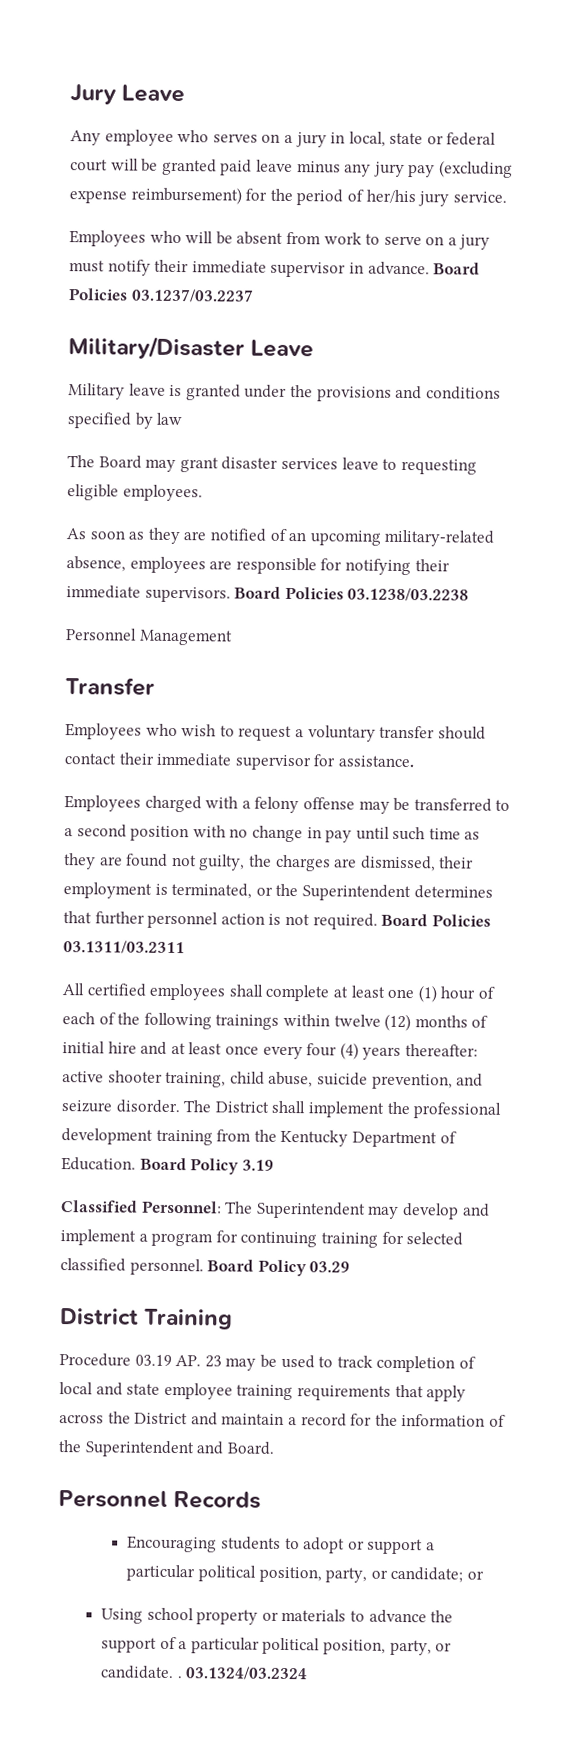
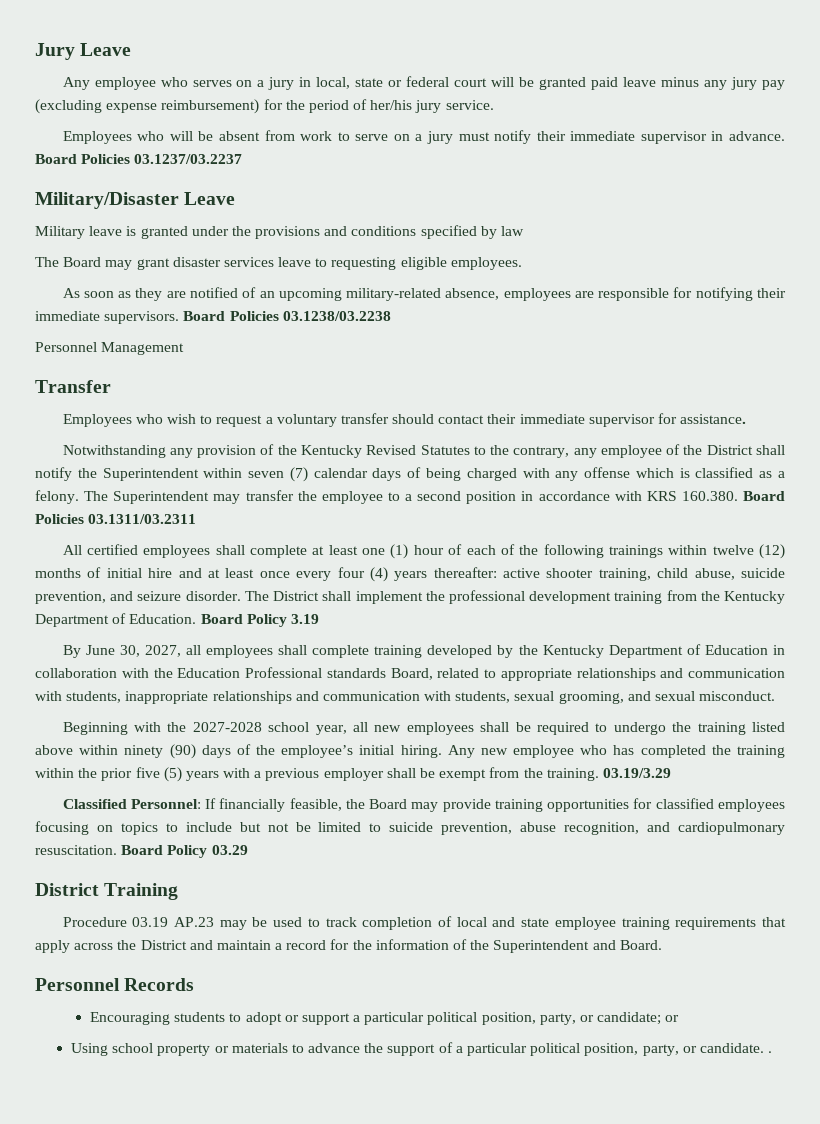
[64,795,511,814] [64,824,481,843] [63,853,475,872] [63,882,493,902] [63,911,378,930] Employees charged with a felony offense may be transferred to a second position with no change in pay until such time as they are found not guilty, the charges are dismissed, their employment is terminated, or the Superintendent determines that further personnel action is not required. -> [62,444,785,458] [35,467,786,482] [35,490,738,504] Notwithstanding any provision of the Kentucky Revised Statutes to the contrary, any employee of the District shall notify the Superintendent within seven (7) calendar days of being charged with any offense which is classified as a felony. The Superintendent may transfer the employee to a second position in accordance with KRS 160.380.
[61,1200,490,1220] [60,1229,464,1248] [60,1258,204,1276] Classified Personnel: The Superintendent may develop and implement a program for continuing training for selected classified personnel. -> [62,644,785,658] [35,667,785,681] [35,691,776,704] [62,722,785,735] [35,744,785,759] [35,767,671,782] [62,798,785,812] [35,821,785,835] [35,845,117,855] By June 30, 2027, all employees shall complete training developed by the Kentucky Department of Education in collaboration with the Education Professional standards Board, related to appropriate relationships and communication with students, inappropriate relationships and communication with students, sexual grooming, and sexual misconduct. // Beginning with the 2027-2028 school year, all new employees shall be required to undergo the training listed above within ninety (90) days of the employee’s initial hiring. Any new employee who has completed the training within the prior five (5) years with a previous employer shall be exempt from the training. 03.19/3.29 // Classified Personnel: If financially feasible, the Board may provide training opportunities for classified employees focusing on topics to include but not be limited to suicide prevention, abuse recognition, and cardiopulmonary resuscitation.
[175,1355,222,1368] AP. 23 -> [174,917,215,927] AP.23
[185,1666,309,1681] 03.1324/03.2324 -> (773, 1052) none

